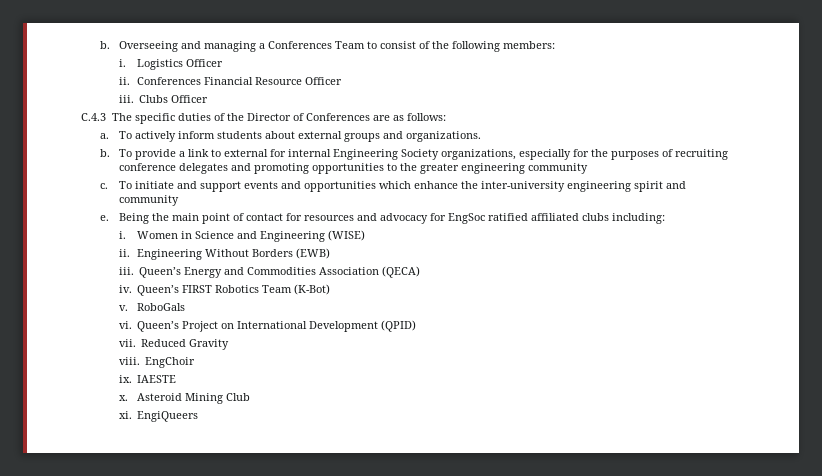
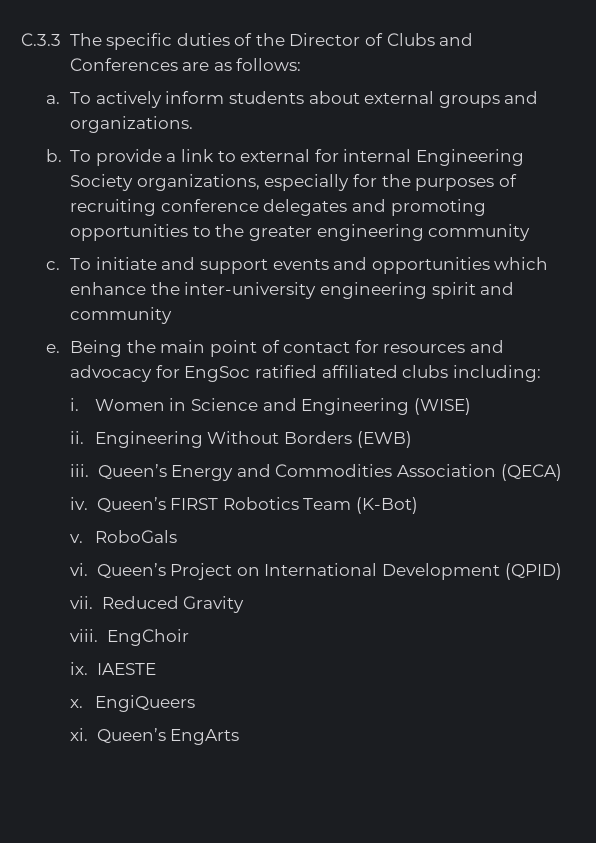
[99,41,555,52] [118,59,224,70] [118,77,343,85] [118,95,209,103] [81,113,106,121] b. Overseeing and managing a Conferences Team to consist of the following members: // i. Logistics Officer // ii. Conferences Financial Resource Officer // iii. Clubs Officer // C.4.3 -> [21,33,61,46] C.3.3
(304, 117) none -> [386,33,474,46] Clubs and
[137,393,251,404] Asteroid Mining Club -> [94,695,195,712] EngiQueers
[137,411,199,422] EngiQueers -> [96,728,240,745] Queen’s EngArts

